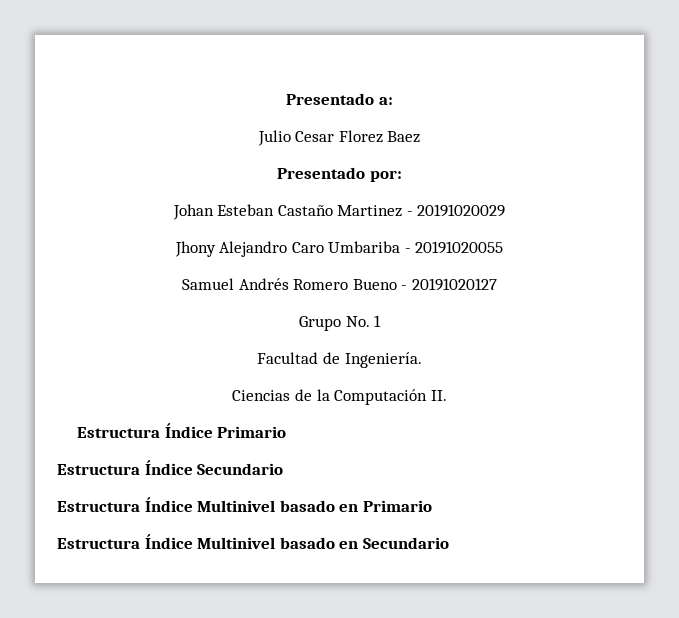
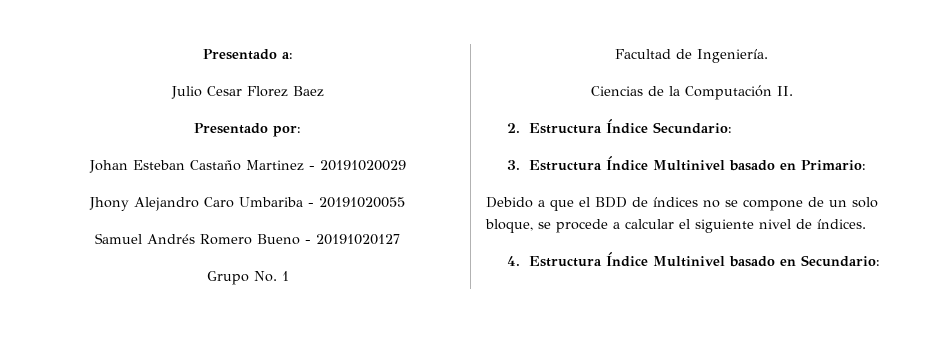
[76,423,287,438] [57,460,284,475] [57,497,432,512] [57,534,449,549] Estructura Índice Primario // Estructura Índice Secundario // Estructura Índice Multinivel basado en Primario // Estructura Índice Multinivel basado en Secundario -> [507,119,732,134] [507,156,866,171] [486,197,878,211] [485,219,866,233] [507,252,880,267] 2. Estructura Índice Secundario: // 3. Estructura Índice Multinivel basado en Primario: // Debido a que el BDD de índices no se compone de un solo bloque, se procede a calcular el siguiente nivel de índices. // 4. Estructura Índice Multinivel basado en Secundario:

